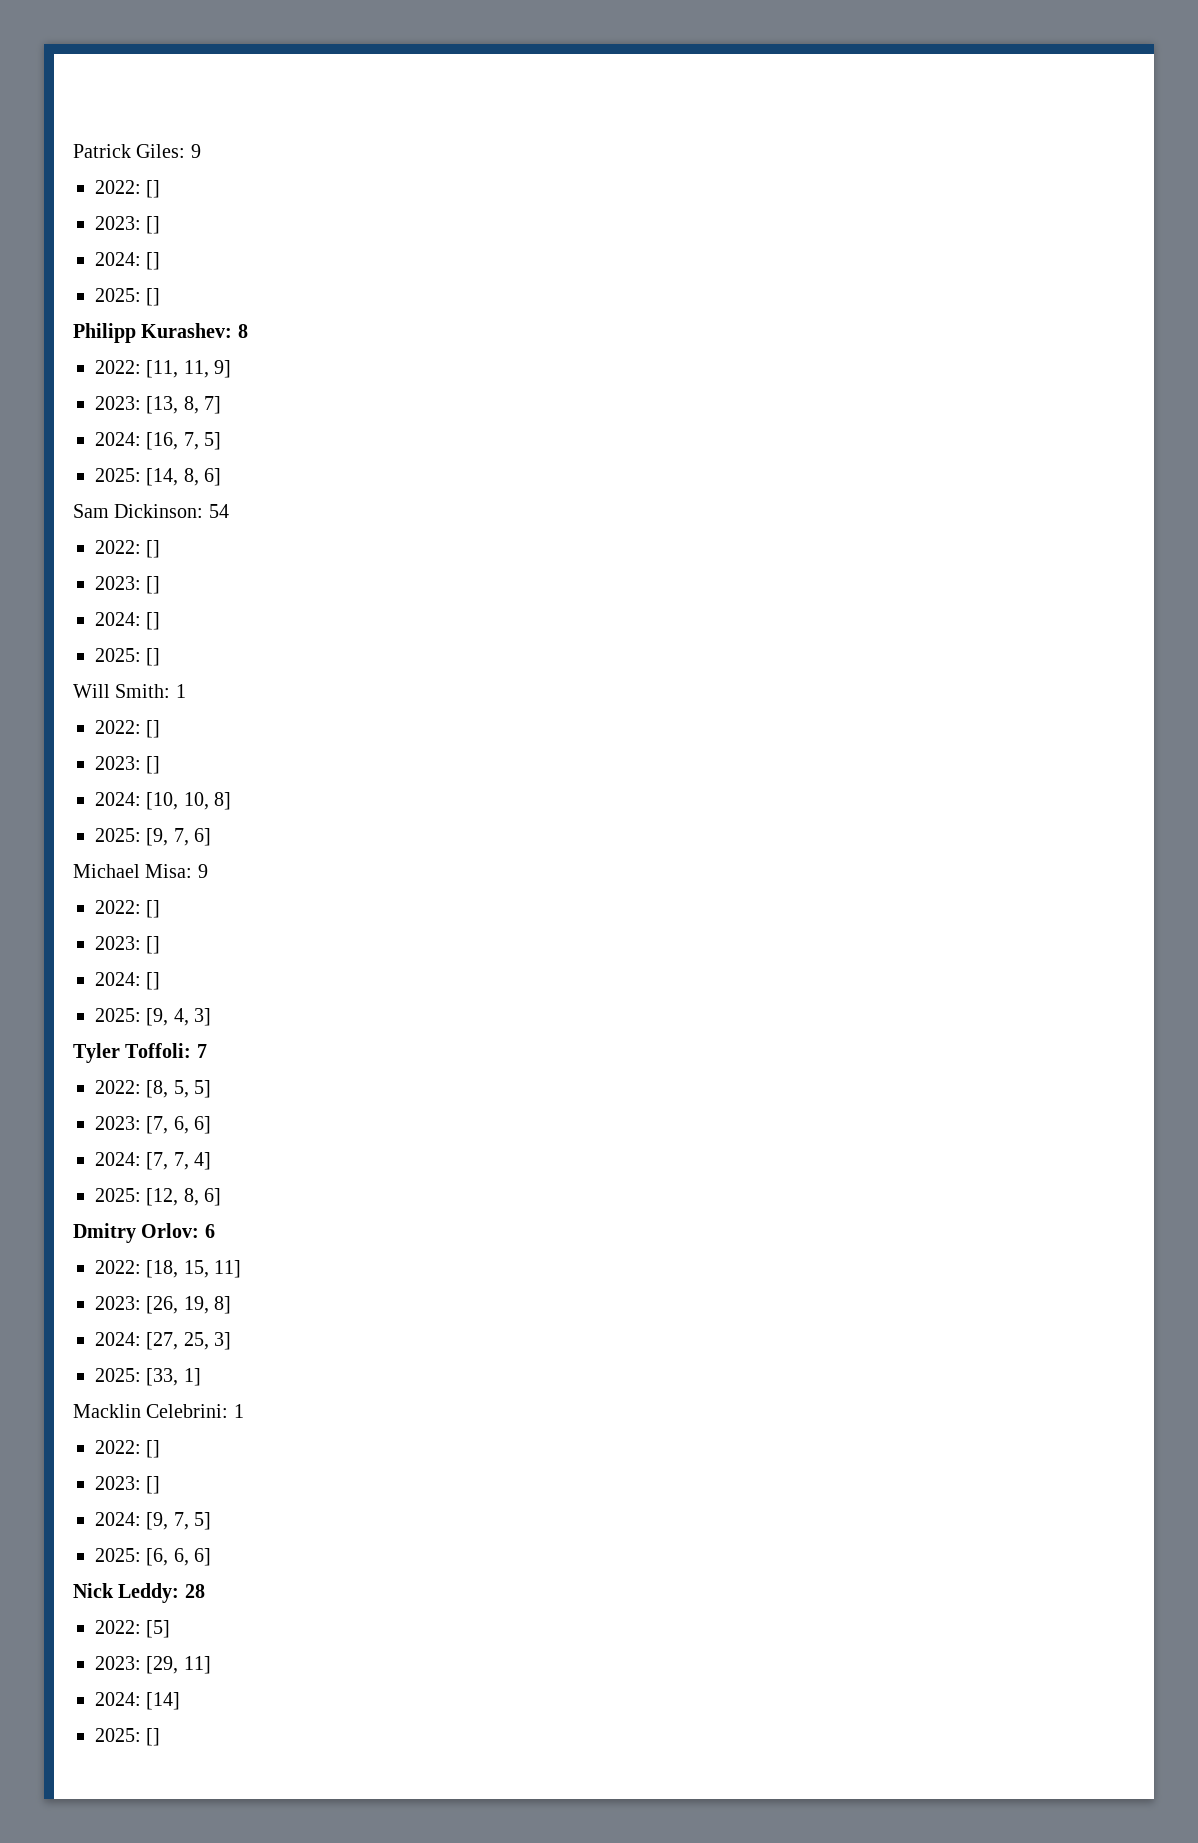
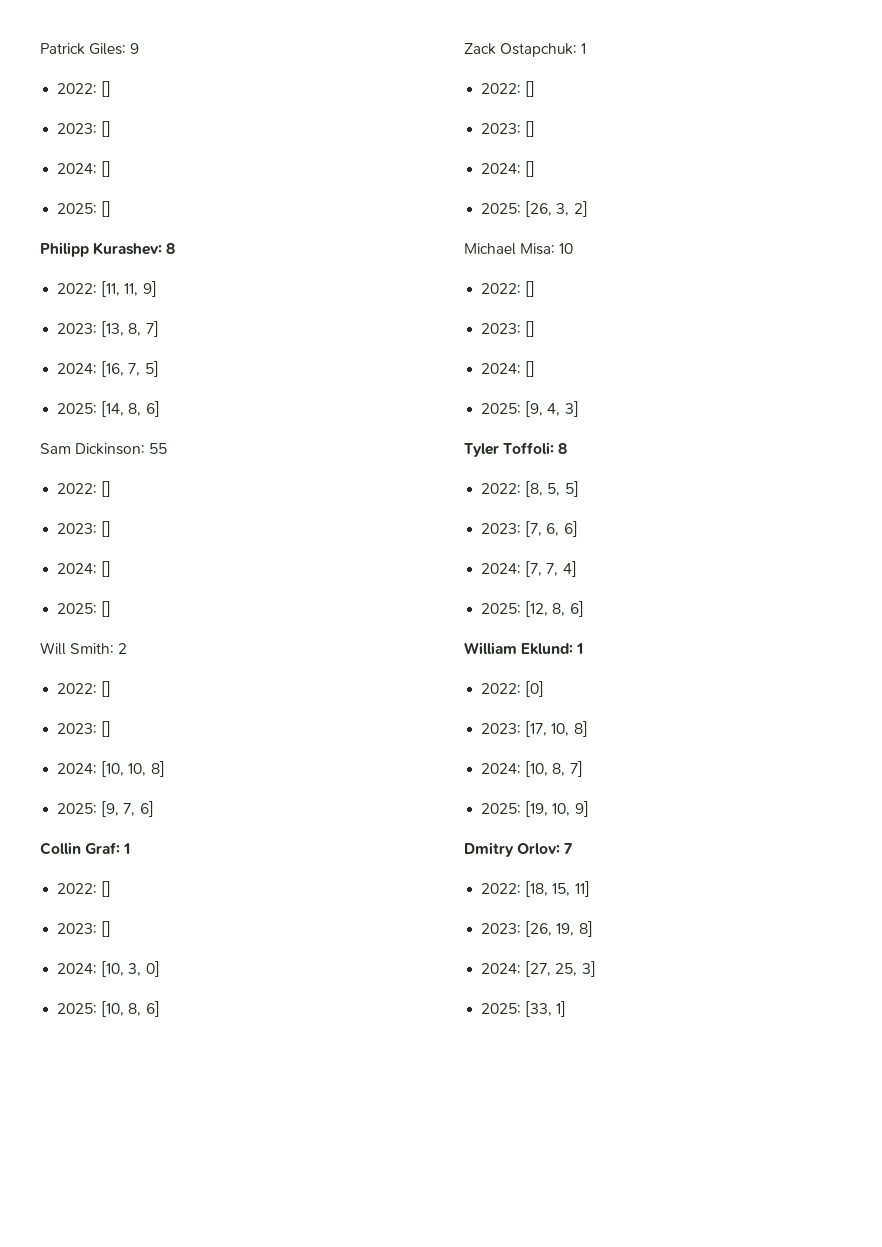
[208,504,229,518] 54 -> [149,443,168,454] 55
[175,684,186,698] 1 -> [118,643,128,654] 2
(212, 837) none -> [40,842,131,855] [57,881,112,897] [57,921,112,937] [57,961,160,977] [57,1001,160,1017] [464,43,587,57] [481,81,536,97] [481,121,536,137] [481,161,536,177] [481,201,588,217] // Collin Graf: 1 // 2022: [] // 2023: [] // 2024: [10, 3, 0] // 2025: [10, 8, 6] // Zack Ostapchuk: 1 // 2022: [] // 2023: [] // 2024: [] // 2025: [26, 3, 2]
[197,864,208,878] 9 -> [559,243,574,254] 10
[196,1044,207,1058] 7 -> [558,443,568,454] 8
(222, 1197) none -> [464,642,584,655] [481,681,545,697] [481,721,588,737] [481,761,583,777] [481,801,589,817] // William Eklund: 1 // 2022: [0] // 2023: [17, 10, 8] // 2024: [10, 8, 7] // 2025: [19, 10, 9]
[204,1224,215,1238] 6 -> [564,843,573,854] 7
[73,1404,244,1418] [95,1440,161,1458] [95,1476,161,1494] [95,1512,212,1530] [95,1548,212,1566] [73,1583,205,1603] [95,1620,171,1638] [95,1656,211,1674] [95,1692,181,1710] [95,1728,161,1746] // Macklin Celebrini: 1 // 2022: [] // 2023: [] // 2024: [9, 7, 5] // 2025: [6, 6, 6] // Nick Leddy: 28 // 2022: [5] // 2023: [29, 11] // 2024: [14] // 2025: [] -> (567, 1009) none

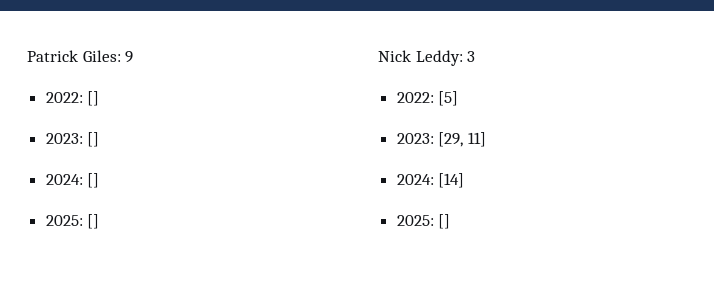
[40,242,176,257] [57,281,157,297] [57,321,159,337] [57,361,159,377] [57,401,160,417] [40,443,168,455] [57,481,112,497] [57,521,112,537] [57,561,112,577] [57,601,112,617] [40,642,128,655] [57,681,112,697] [57,721,112,737] [57,761,165,777] [57,801,154,817] [40,842,131,855] [57,881,112,897] [57,921,112,937] [57,961,160,977] [57,1001,160,1017] [464,43,587,57] [481,81,536,97] [481,121,536,137] [481,161,536,177] [481,201,588,217] [464,243,574,255] [481,281,536,297] [481,321,536,337] [481,361,536,377] [481,401,579,417] [464,442,568,457] [481,481,579,497] [481,521,578,537] [481,561,577,577] [481,601,584,617] [464,642,584,655] [481,681,545,697] [481,721,588,737] [481,761,583,777] [481,801,589,817] [464,842,573,857] [481,881,590,897] [481,921,593,937] [481,961,596,977] [481,1001,567,1017] Philipp Kurashev: 8 // 2022: [11, 11, 9] // 2023: [13, 8, 7] // 2024: [16, 7, 5] // 2025: [14, 8, 6] // Sam Dickinson: 55 // 2022: [] // 2023: [] // 2024: [] // 2025: [] // Will Smith: 2 // 2022: [] // 2023: [] // 2024: [10, 10, 8] // 2025: [9, 7, 6] // Collin Graf: 1 // 2022: [] // 2023: [] // 2024: [10, 3, 0] // 2025: [10, 8, 6] // Zack Ostapchuk: 1 // 2022: [] // 2023: [] // 2024: [] // 2025: [26, 3, 2] // Michael Misa: 10 // 2022: [] // 2023: [] // 2024: [] // 2025: [9, 4, 3] // Tyler Toffoli: 8 // 2022: [8, 5, 5] // 2023: [7, 6, 6] // 2024: [7, 7, 4] // 2025: [12, 8, 6] // William Eklund: 1 // 2022: [0] // 2023: [17, 10, 8] // 2024: [10, 8, 7] // 2025: [19, 10, 9] // Dmitry Orlov: 7 // 2022: [18, 15, 11] // 2023: [26, 19, 8] // 2024: [27, 25, 3] // 2025: [33, 1] -> [378,50,476,66] [396,91,459,106] [396,132,486,147] [396,173,465,188] [396,214,451,229] Nick Leddy: 3 // 2022: [5] // 2023: [29, 11] // 2024: [14] // 2025: []

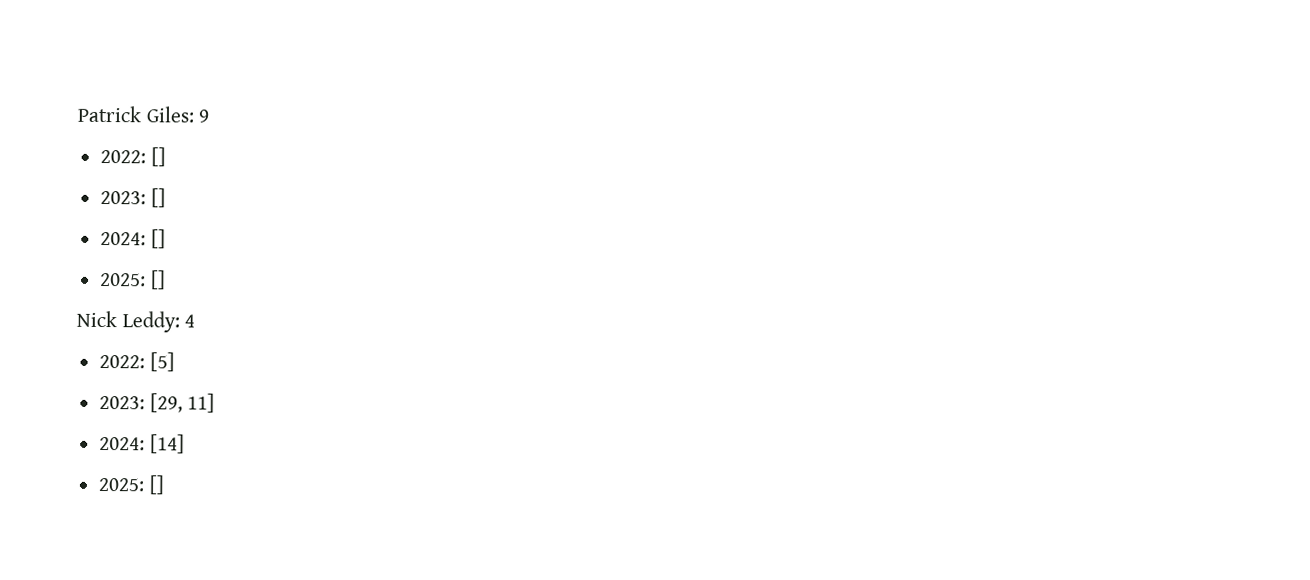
[467,51,476,62] 3 -> [184,314,196,328] 4

